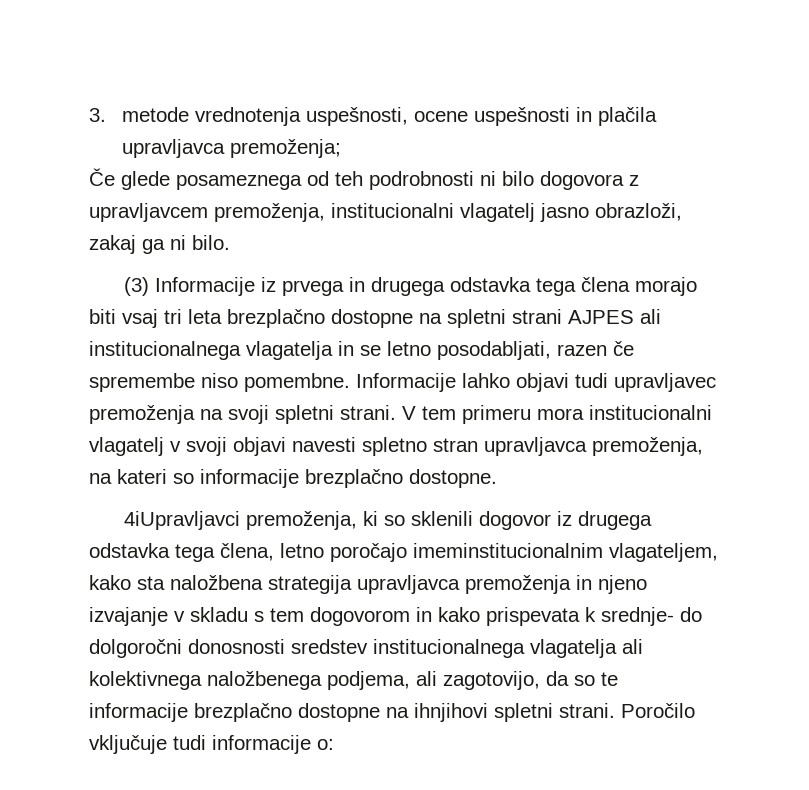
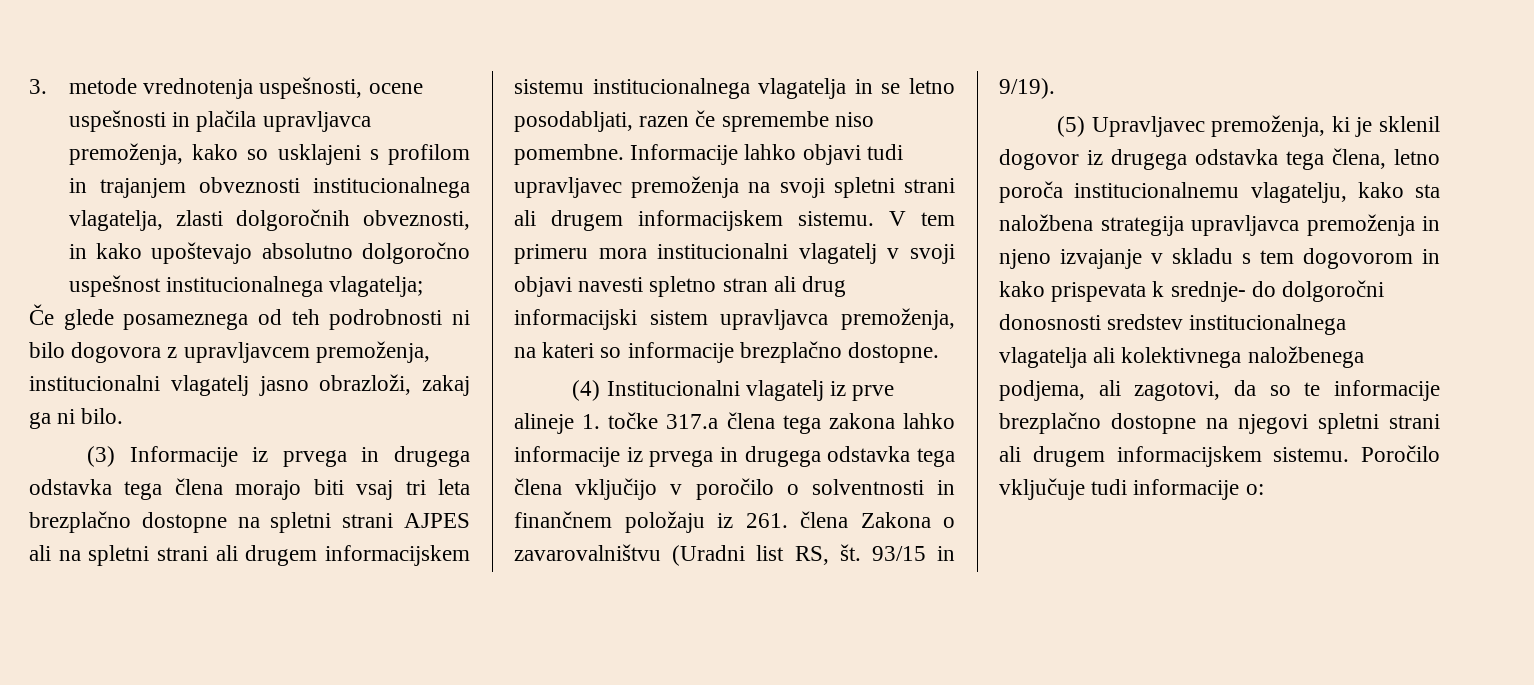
[229,139,341,158] premoženja; -> [68,143,470,165] [68,177,470,198] [68,209,470,231] [68,242,470,264] [68,275,424,297] premoženja, kako so usklajeni s profilom in trajanjem obveznosti institucionalnega vlagatelja, zlasti dolgoročnih obveznosti, in kako upoštevajo absolutno dolgoročno uspešnost institucionalnega vlagatelja;
(661, 316) none -> [58,545,470,566] [514,79,584,94] na spletni strani ali drugem informacijskem sistemu
[340,405,396,420] strani. -> [904,178,955,193] [514,210,874,231] strani ali drugem informacijskem sistemu.
(478, 445) none -> [773,276,847,297] [514,309,708,330] ali drug informacijski sistem
[123,511,473,530] 4iUpravljavci premoženja, ki so sklenili -> [572,380,895,401] [514,412,955,434] [514,446,955,467] [514,478,955,500] [514,511,955,533] [514,544,955,566] [999,78,1055,99] [1057,115,1440,137] (4) Institucionalni vlagatelj iz prve alineje 1. točke 317.a člena tega zakona lahko informacije iz prvega in drugega odstavka tega člena vključijo v poročilo o solventnosti in finančnem položaju iz 261. člena Zakona o zavarovalništvu (Uradni list RS, št. 93/15 in 9/19). // (5) Upravljavec premoženja, ki je sklenil
[330,543,718,562] poročajo imeminstitucionalnim vlagateljem, -> [999,181,1347,203] poroča institucionalnemu vlagatelju,
[443,671,540,690] zagotovijo, -> [1134,381,1221,401] zagotovi,
[414,703,615,722] ihnjihovi spletni strani. -> [1238,413,1440,434] [999,446,1350,467] njegovi spletni strani ali drugem informacijskem sistemu.

